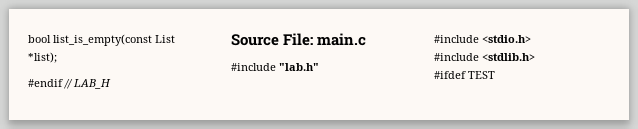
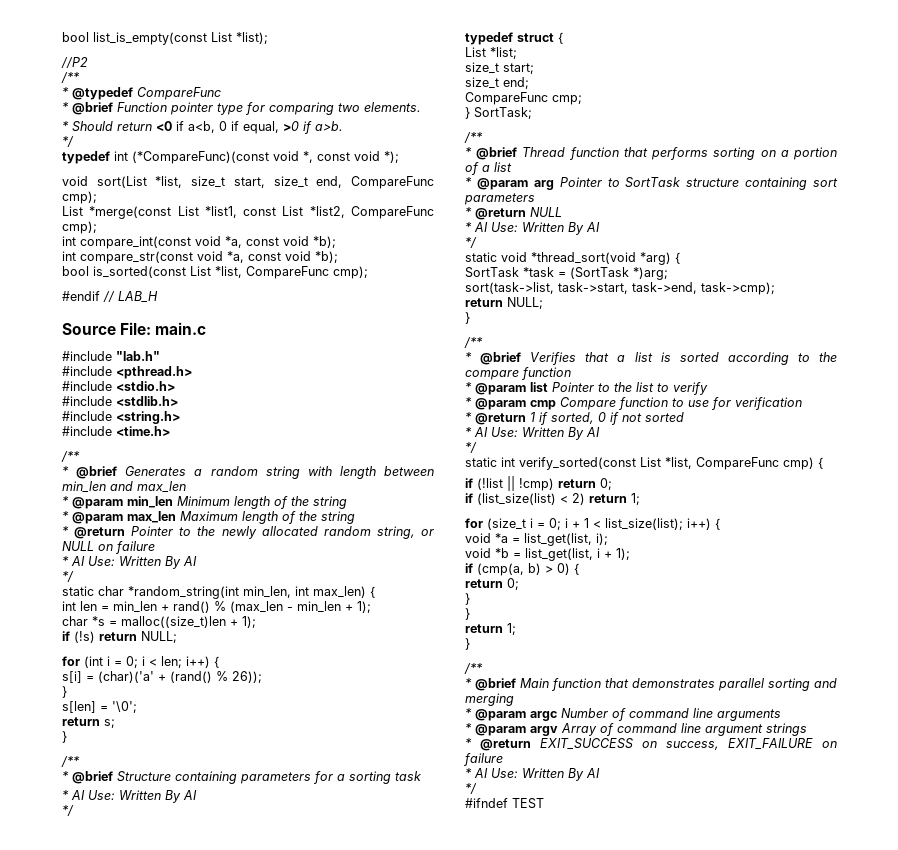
(57, 57) none -> [61,57,88,68] [61,72,80,83] [62,87,221,100] [62,102,421,115] [62,121,343,134] [62,136,74,147] [62,151,399,164] [62,176,435,189] [62,191,97,204] [62,206,434,219] [62,221,97,234] [62,236,336,249] [62,251,338,264] [62,266,368,279] // //P2 // /** // * @typedef CompareFunc // * @brief Function pointer type for comparing two elements. // * Should return <0 if a<b, 0 if equal, >0 if a>b. // */ // typedef int (*CompareFunc)(const void *, const void *); // void sort(List *list, size_t start, size_t end, CompareFunc cmp); // List *merge(const List *list1, const List *list2, CompareFunc cmp); // int compare_int(const void *a, const void *b); // int compare_str(const void *a, const void *b); // bool is_sorted(const List *list, CompareFunc cmp);
(319, 67) none -> [62,366,192,379] // #include <pthread.h>
[434,71,466,79] #ifdef -> [62,411,180,424] [62,426,170,436] [61,451,80,462] [62,466,434,479] [62,481,186,493] [62,496,347,509] [62,511,355,524] [62,526,434,539] [62,541,155,554] [62,556,197,569] [62,571,74,582] [62,586,375,599] [62,601,371,613] [62,616,256,628] [62,631,177,643] [62,656,219,668] [62,671,262,683] [62,686,67,698] [62,701,137,713] [62,717,115,728] [62,731,67,743] [61,756,80,767] [62,771,422,784] [62,790,197,803] [62,805,74,816] [465,32,563,45] [465,47,517,59] [465,62,534,74] [465,77,529,89] [465,92,582,105] [465,107,532,119] [464,132,483,143] [465,147,837,160] [465,162,512,175] [465,177,838,190] [464,193,535,205] [465,207,562,220] [465,222,600,235] [465,237,477,248] [465,252,680,265] [465,267,668,280] [465,282,775,295] [465,297,543,309] [465,312,470,324] [464,337,483,348] [465,352,837,365] [465,367,571,380] [465,382,708,395] [465,397,802,410] [465,412,684,425] [465,427,600,440] [465,442,477,453] [465,457,823,470] [465,476,612,491] [465,493,640,505] [465,518,720,530] [465,533,608,546] [465,548,630,561] [465,563,579,576] [465,578,519,590] [465,593,470,605] [465,608,470,620] [465,623,516,635] [465,638,470,650] [464,663,483,674] [465,678,837,691] [465,693,514,706] [465,708,781,721] [465,723,807,736] [465,738,837,751] [463,753,503,766] [465,768,600,781] [465,783,477,794] [465,798,508,808] #include <string.h> // #include <time.h> // /** // * @brief Generates a random string with length between min_len and max_len // * @param min_len Minimum length of the string // * @param max_len Maximum length of the string // * @return Pointer to the newly allocated random string, or NULL on failure // * AI Use: Written By AI // */ // static char *random_string(int min_len, int max_len) { // int len = min_len + rand() % (max_len - min_len + 1); // char *s = malloc((size_t)len + 1); // if (!s) return NULL; // for (int i = 0; i < len; i++) { // s[i] = (char)('a' + (rand() % 26)); // } // s[len] = '\0'; // return s; // } // /** // * @brief Structure containing parameters for a sorting task // * AI Use: Written By AI // */ // typedef struct { // List *list; // size_t start; // size_t end; // CompareFunc cmp; // } SortTask; // /** // * @brief Thread function that performs sorting on a portion of a list // * @param arg Pointer to SortTask structure containing sort parameters // * @return NULL // * AI Use: Written By AI // */ // static void *thread_sort(void *arg) { // SortTask *task = (SortTask *)arg; // sort(task->list, task->start, task->end, task->cmp); // return NULL; // } // /** // * @brief Verifies that a list is sorted according to the compare function // * @param list Pointer to the list to verify // * @param cmp Compare function to use for verification // * @return 1 if sorted, 0 if not sorted // * AI Use: Written By AI // */ // static int verify_sorted(const List *list, CompareFunc cmp) { // if (!list || !cmp) return 0; // if (list_size(list) < 2) return 1; // for (size_t i = 0; i + 1 < list_size(list); i++) { // void *a = list_get(list, i); // void *b = list_get(list, i + 1); // if (cmp(a, b) > 0) { // return 0; // } // } // return 1; // } // /** // * @brief Main function that demonstrates parallel sorting and merging // * @param argc Number of command line arguments // * @param argv Array of command line argument strings // * @return EXIT_SUCCESS on success, EXIT_FAILURE on failure // * AI Use: Written By AI // */ // #ifndef

